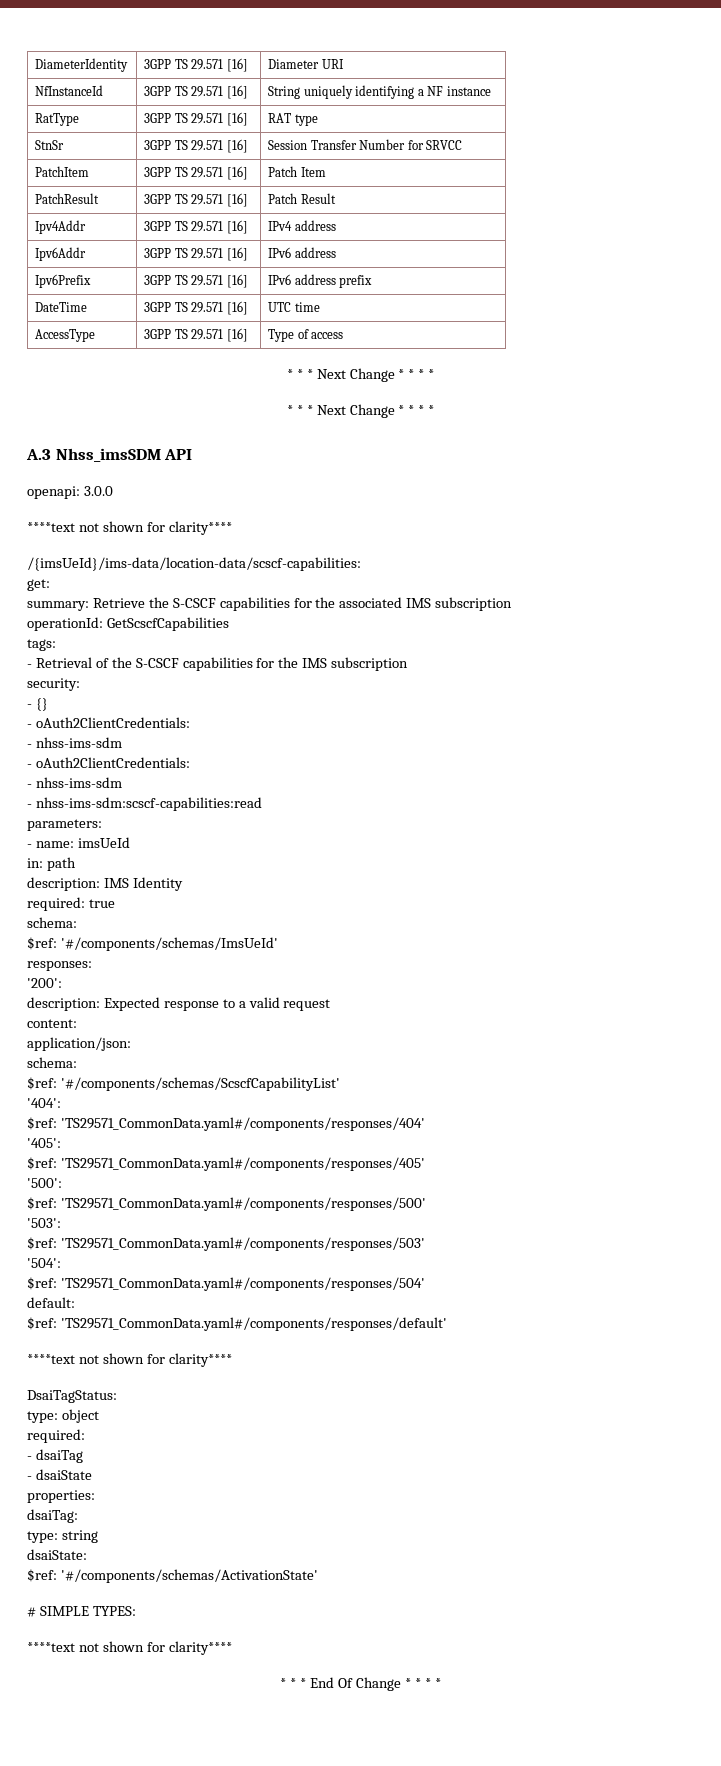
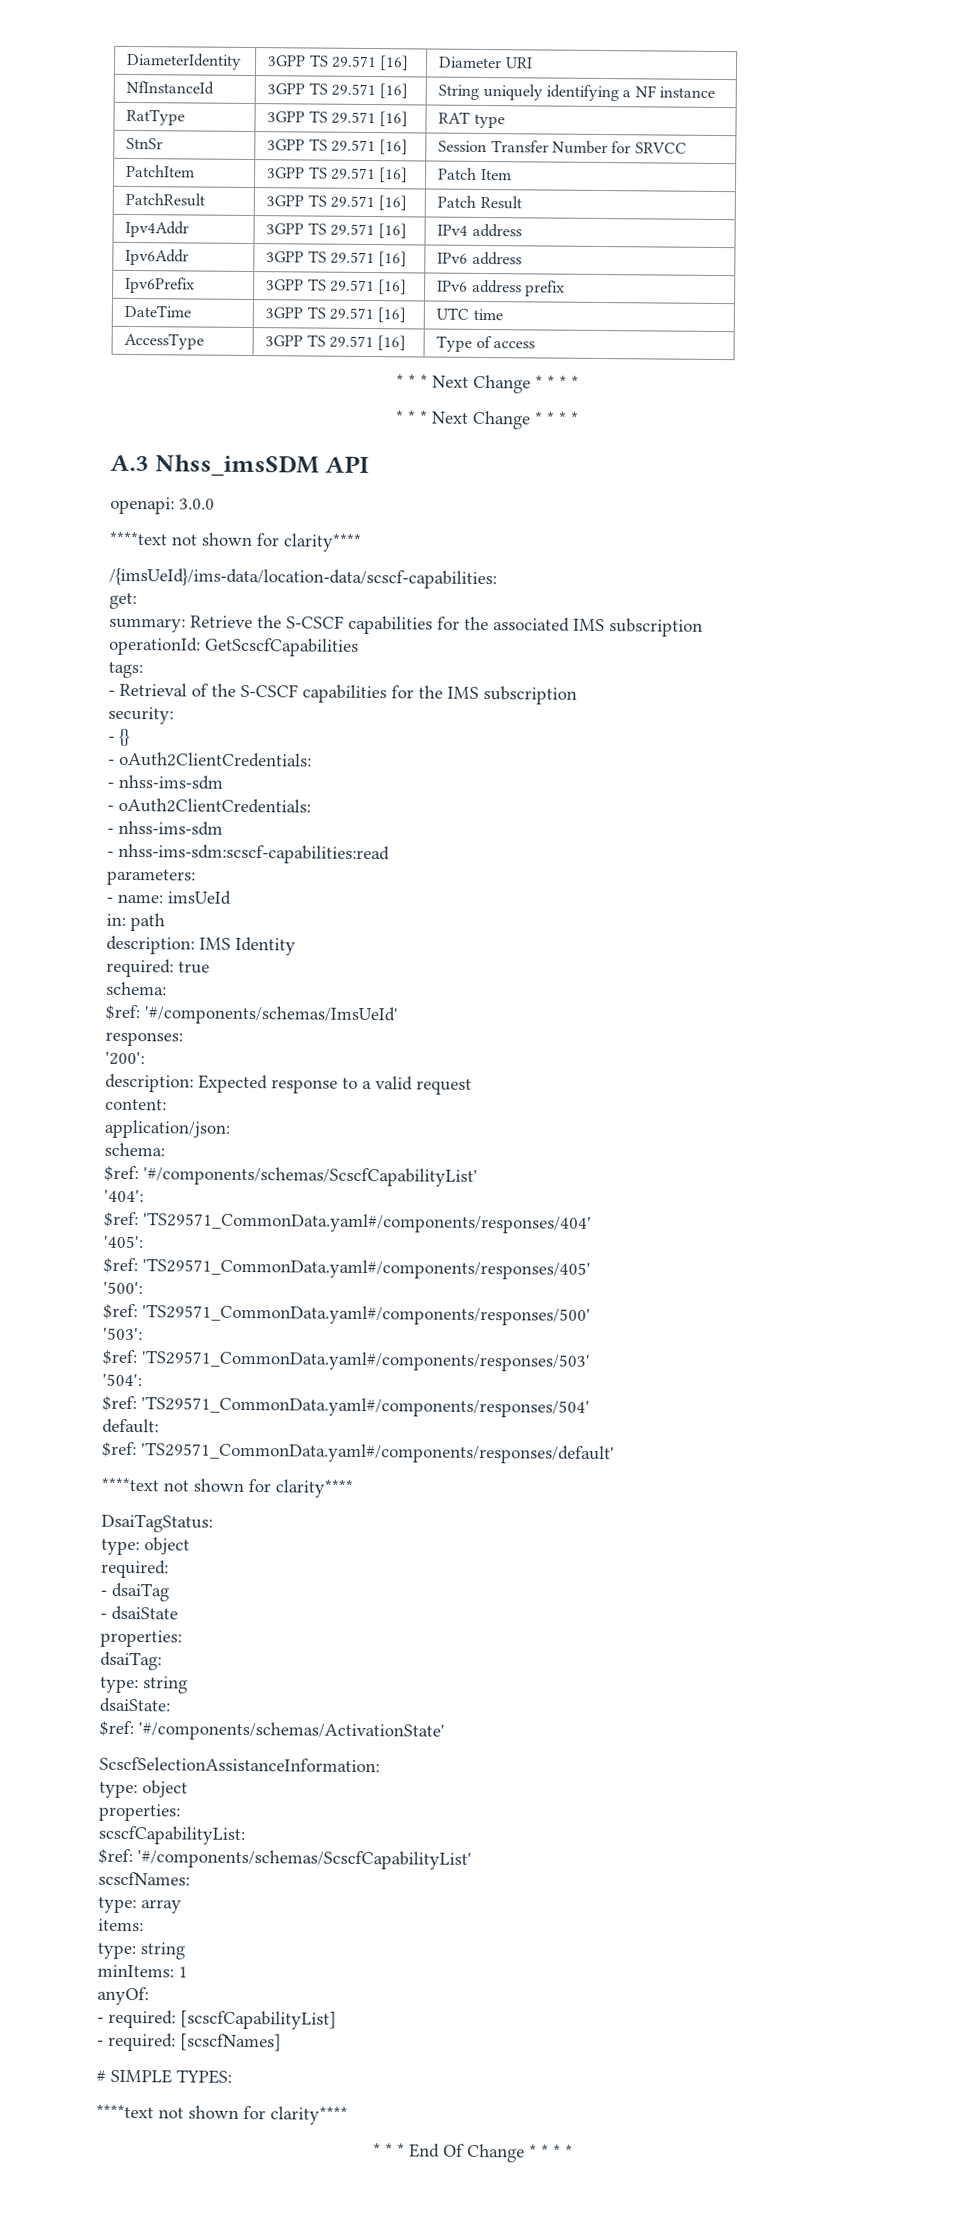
(318, 1576) none -> [99,1756,380,1773] [99,1780,188,1799] [98,1803,181,1822] [98,1825,245,1846] [98,1848,472,1870] [98,1871,190,1886] [98,1896,182,1914] [98,1918,144,1932] [97,1942,185,1960] [97,1964,188,1978] [97,1986,149,2006] [97,2009,337,2030] [97,2032,282,2052] // ScscfSelectionAssistanceInformation: // type: object // properties: // scscfCapabilityList: // $ref: '#/components/schemas/ScscfCapabilityList' // scscfNames: // type: array // items: // type: string // minItems: 1 // anyOf: // - required: [scscfCapabilityList] // - required: [scscfNames]

